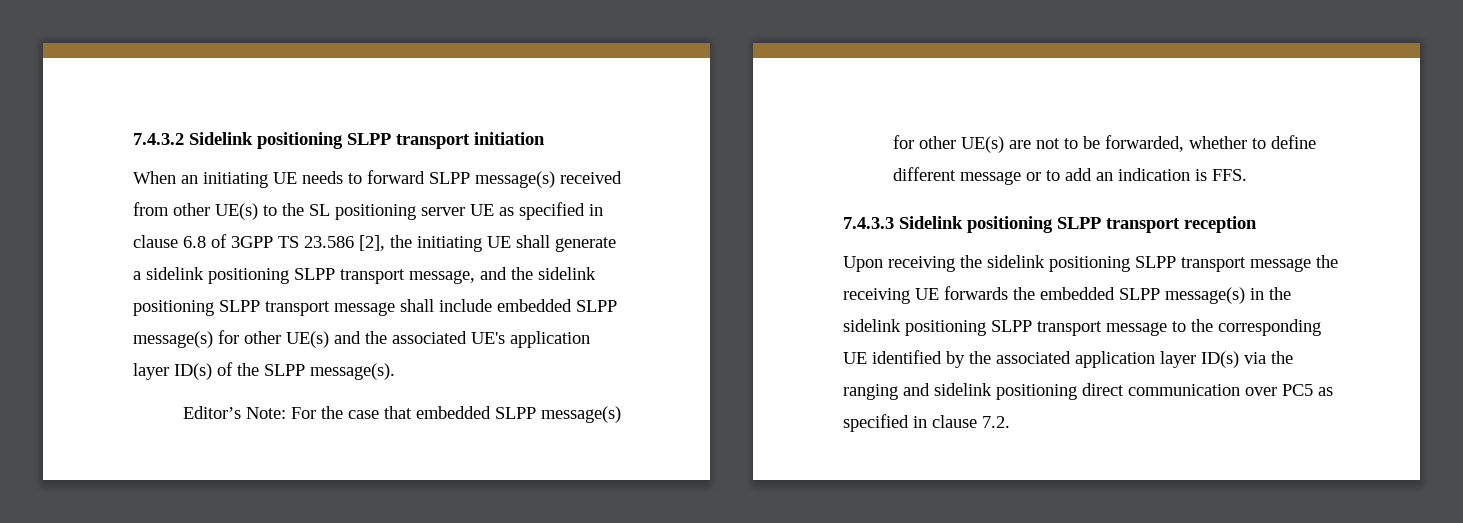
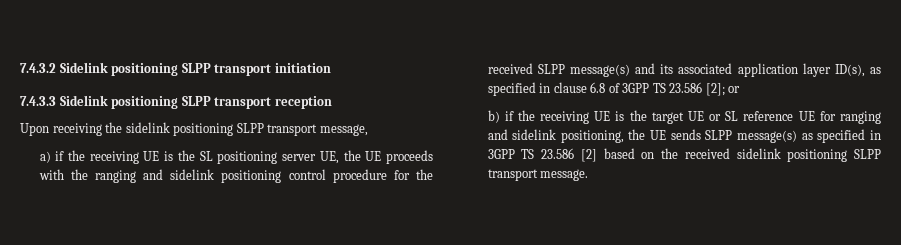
[133,170,622,188] [133,202,603,220] [133,234,616,252] [133,267,596,284] [133,299,617,316] [133,330,590,348] [133,362,395,380] [182,406,621,423] [892,135,1316,153] [892,167,1247,185] // When an initiating UE needs to forward SLPP message(s) received from other UE(s) to the SL positioning server UE as specified in clause 6.8 of 3GPP TS 23.586 [2], the initiating UE shall generate a sidelink positioning SLPP transport message, and the sidelink positioning SLPP transport message shall include embedded SLPP message(s) for other UE(s) and the associated UE's application layer ID(s) of the SLPP message(s). // Editor’s Note: For the case that embedded SLPP message(s) for other UE(s) are not to be forwarded, whether to define different message or to add an indication is FFS. -> (331, 68) none
[1250,255,1338,272] [843,286,1291,304] [843,319,1321,336] [843,350,1266,368] message the receiving UE forwards the embedded SLPP message(s) in the sidelink positioning SLPP transport message to the corresponding UE identified by the associated application layer ID(s) via -> [319,124,368,136] [39,150,433,164] [38,169,64,180] message, // a) if the receiving UE is the SL positioning server UE, the UE proceeds with
[1082,383,1333,396] [843,414,1010,432] direct communication over PC5 as specified in clause 7.2. -> [288,169,434,183] [487,63,882,77] [487,82,741,96] [487,110,881,124] [487,129,881,143] [487,148,881,162] [487,169,589,181] control procedure for the received SLPP message(s) and its associated application layer ID(s), as specified in clause 6.8 of 3GPP TS 23.586 [2]; or // b) if the receiving UE is the target UE or SL reference UE for ranging and sidelink positioning, the UE sends SLPP message(s) as specified in 3GPP TS 23.586 [2] based on the received sidelink positioning SLPP transport message.

